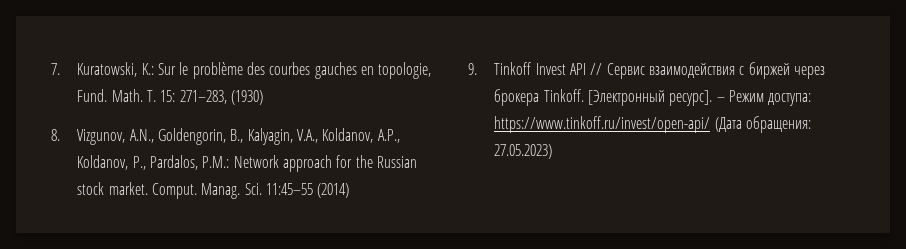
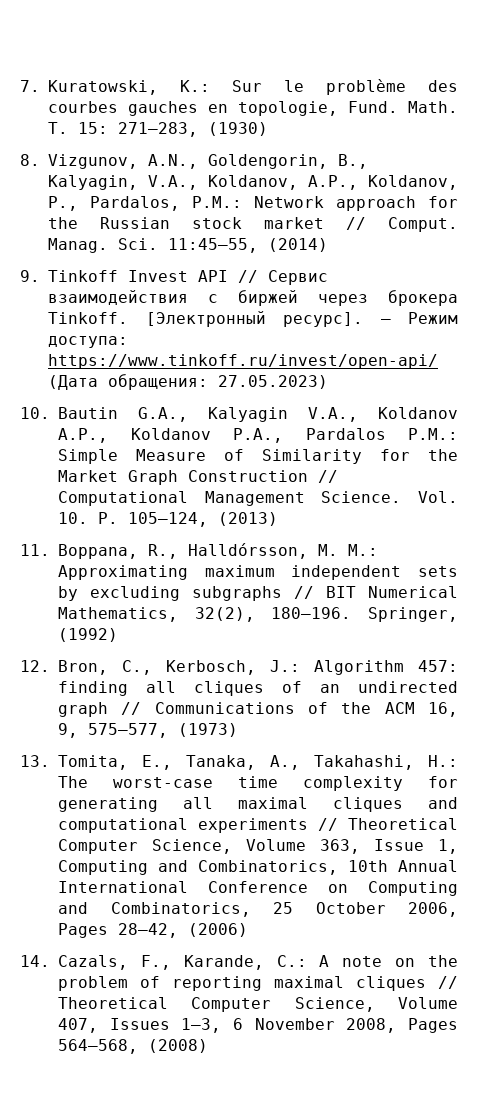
[108,182,148,195] market. -> [264,217,366,230] market //
[266,183,314,195] 11:45–55 -> [168,238,258,253] 11:45–55,
(553, 151) none -> [20,407,458,422] [58,428,458,443] [58,449,458,464] [58,470,338,485] [58,491,458,506] [58,512,278,527] [20,543,378,559] [58,565,458,580] [58,586,458,601] [58,607,458,622] [58,628,118,642] [20,660,458,675] [58,681,458,696] [58,702,458,717] [58,723,238,738] [20,755,458,770] [58,776,458,791] [58,797,458,812] [58,818,458,833] [58,839,458,854] [58,860,458,875] [58,881,458,896] [58,902,458,917] [58,923,248,938] [20,955,458,970] [58,976,458,991] [58,997,458,1012] [58,1018,458,1033] [58,1039,208,1054] // 10. Bautin G.A., Kalyagin V.A., Koldanov A.P., Koldanov P.A., Pardalos P.M.: Simple Measure of Similarity for the Market Graph Construction // Computational Management Science. Vol. 10. P. 105—124, (2013) // 11. Boppana, R., Halldórsson, M. M.: Approximating maximum independent sets by excluding subgraphs // BIT Numerical Mathematics, 32(2), 180–196. Springer, (1992) // 12. Bron, C., Kerbosch, J.: Algorithm 457: finding all cliques of an undirected graph // Communications of the ACM 16, 9, 575–577, (1973) // 13. Tomita, E., Tanaka, A., Takahashi, H.: The worst-case time complexity for generating all maximal cliques and computational experiments // Theoretical Computer Science, Volume 363, Issue 1, Computing and Combinatorics, 10th Annual International Conference on Computing and Combinatorics, 25 October 2006, Pages 28–42, (2006) // 14. Cazals, F., Karande, C.: A note on the problem of reporting maximal cliques // Theoretical Computer Science, Volume 407, Issues 1–3, 6 November 2008, Pages 564–568, (2008)

